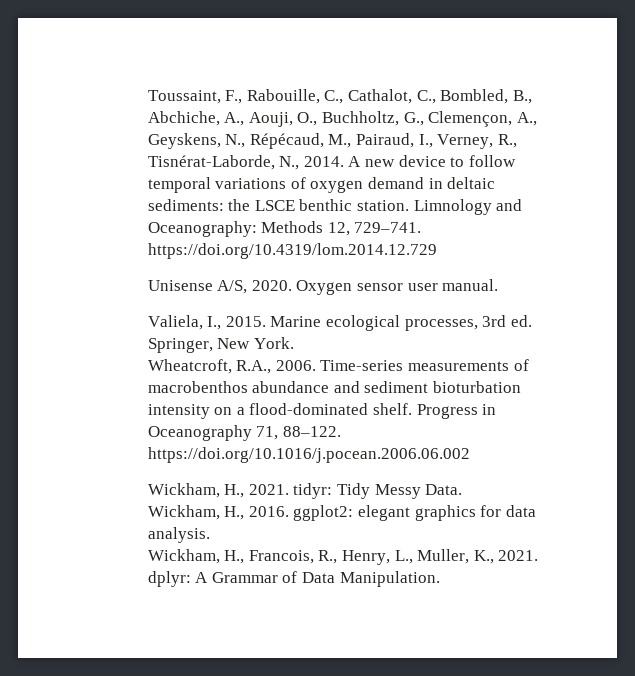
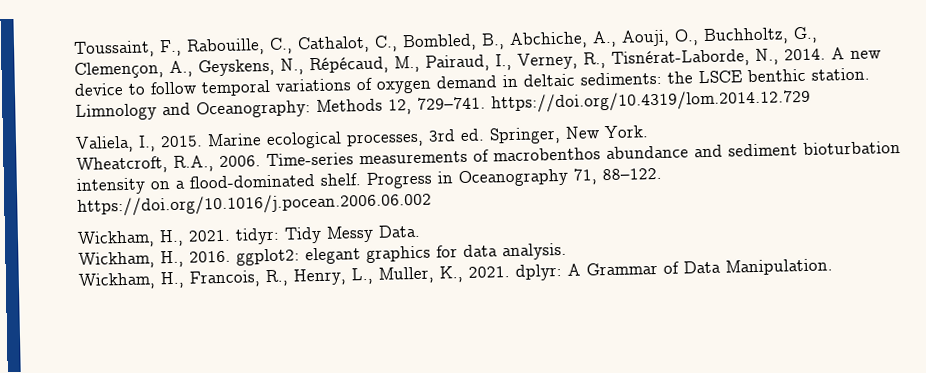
[147,279,499,295] // Unisense A/S, 2020. Oxygen sensor user manual. -> (812, 101) none

